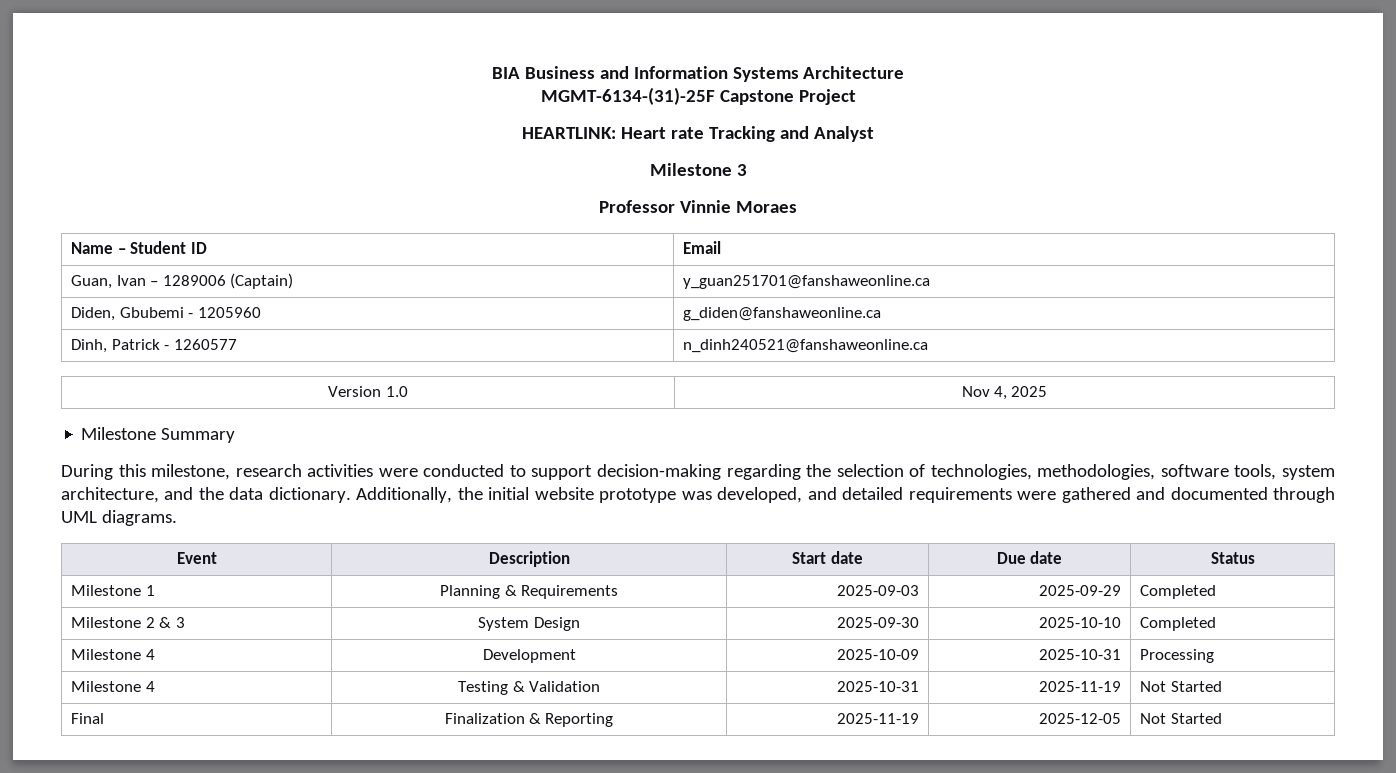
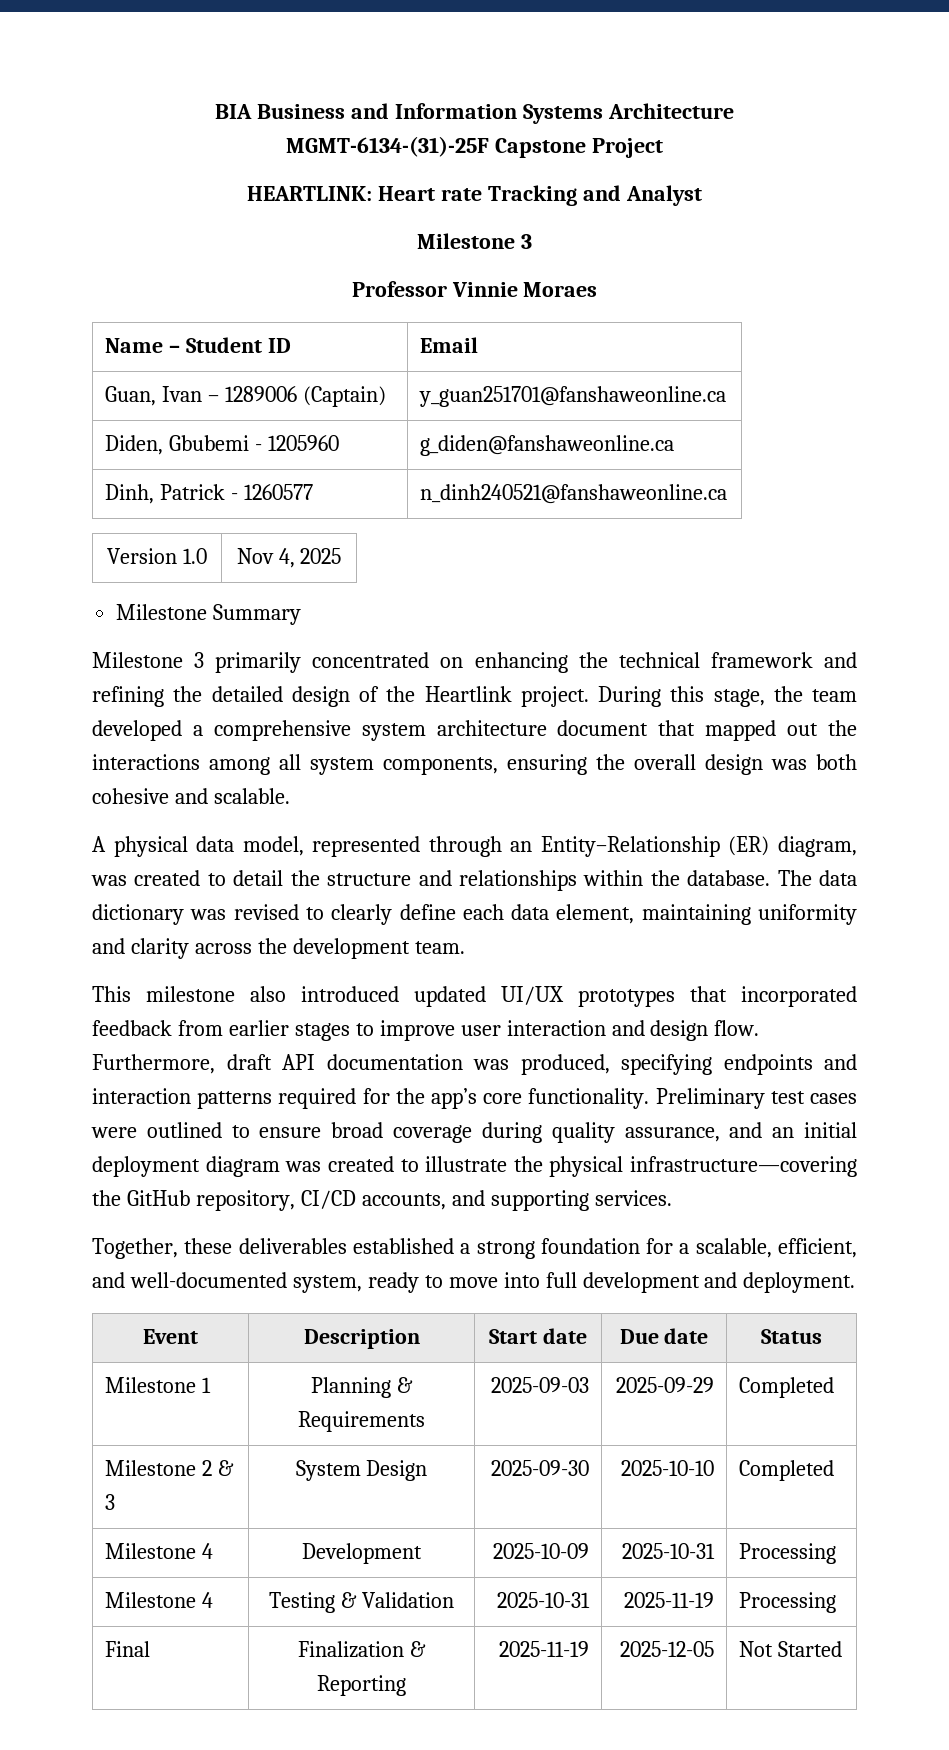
[61,464,1335,480] [61,487,1335,503] [61,510,177,526] During this milestone, research activities were conducted to support decision-making regarding the selection of technologies, methodologies, software tools, system architecture, and the data dictionary. Additionally, the initial website prototype was developed, and detailed requirements were gathered and documented through UML diagrams. -> [92,652,857,673] [92,686,857,707] [92,720,858,741] [92,754,857,775] [92,788,290,804] [92,836,857,857] [91,870,857,891] [92,904,857,925] [92,938,465,959] [92,986,857,1007] [92,1020,760,1041] [92,1054,857,1075] [92,1088,857,1109] [91,1122,858,1143] [92,1156,857,1177] [92,1190,672,1211] [92,1238,857,1259] [92,1272,856,1293] Milestone 3 primarily concentrated on enhancing the technical framework and refining the detailed design of the Heartlink project. During this stage, the team developed a comprehensive system architecture document that mapped out the interactions among all system components, ensuring the overall design was both cohesive and scalable. // A physical data model, represented through an Entity–Relationship (ER) diagram, was created to detail the structure and relationships within the database. The data dictionary was revised to clearly define each data element, maintaining uniformity and clarity across the development team. // This milestone also introduced updated UI/UX prototypes that incorporated feedback from earlier stages to improve user interaction and design flow. Furthermore, draft API documentation was produced, specifying endpoints and interaction patterns required for the app’s core functionality. Preliminary test cases were outlined to ensure broad coverage during quality assurance, and an initial deployment diagram was created to illustrate the physical infrastructure—covering the GitHub repository, CI/CD accounts, and supporting services. // Together, these deliverables established a strong foundation for a scalable, efficient, and well-documented system, ready to move into full development and deployment.
[1140,681,1222,692] Not Started -> [739,1592,837,1613] Processing

